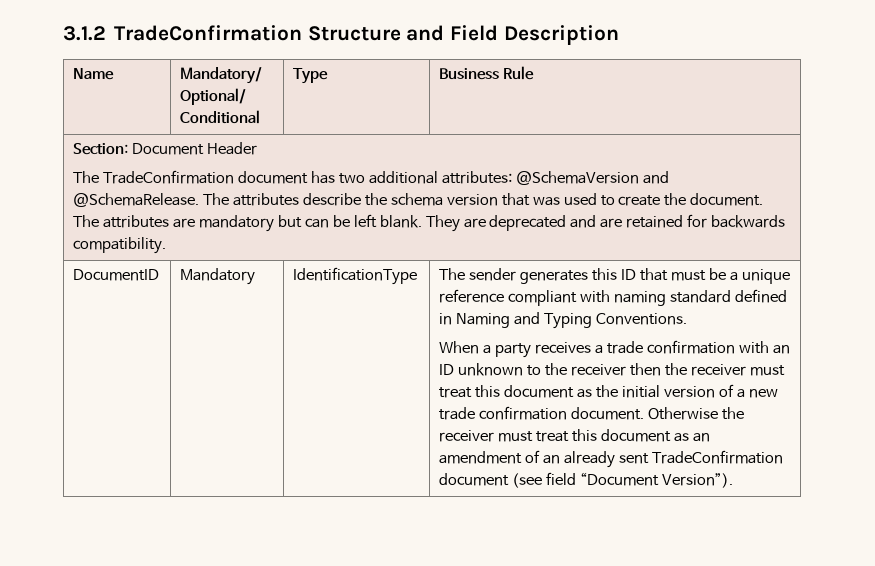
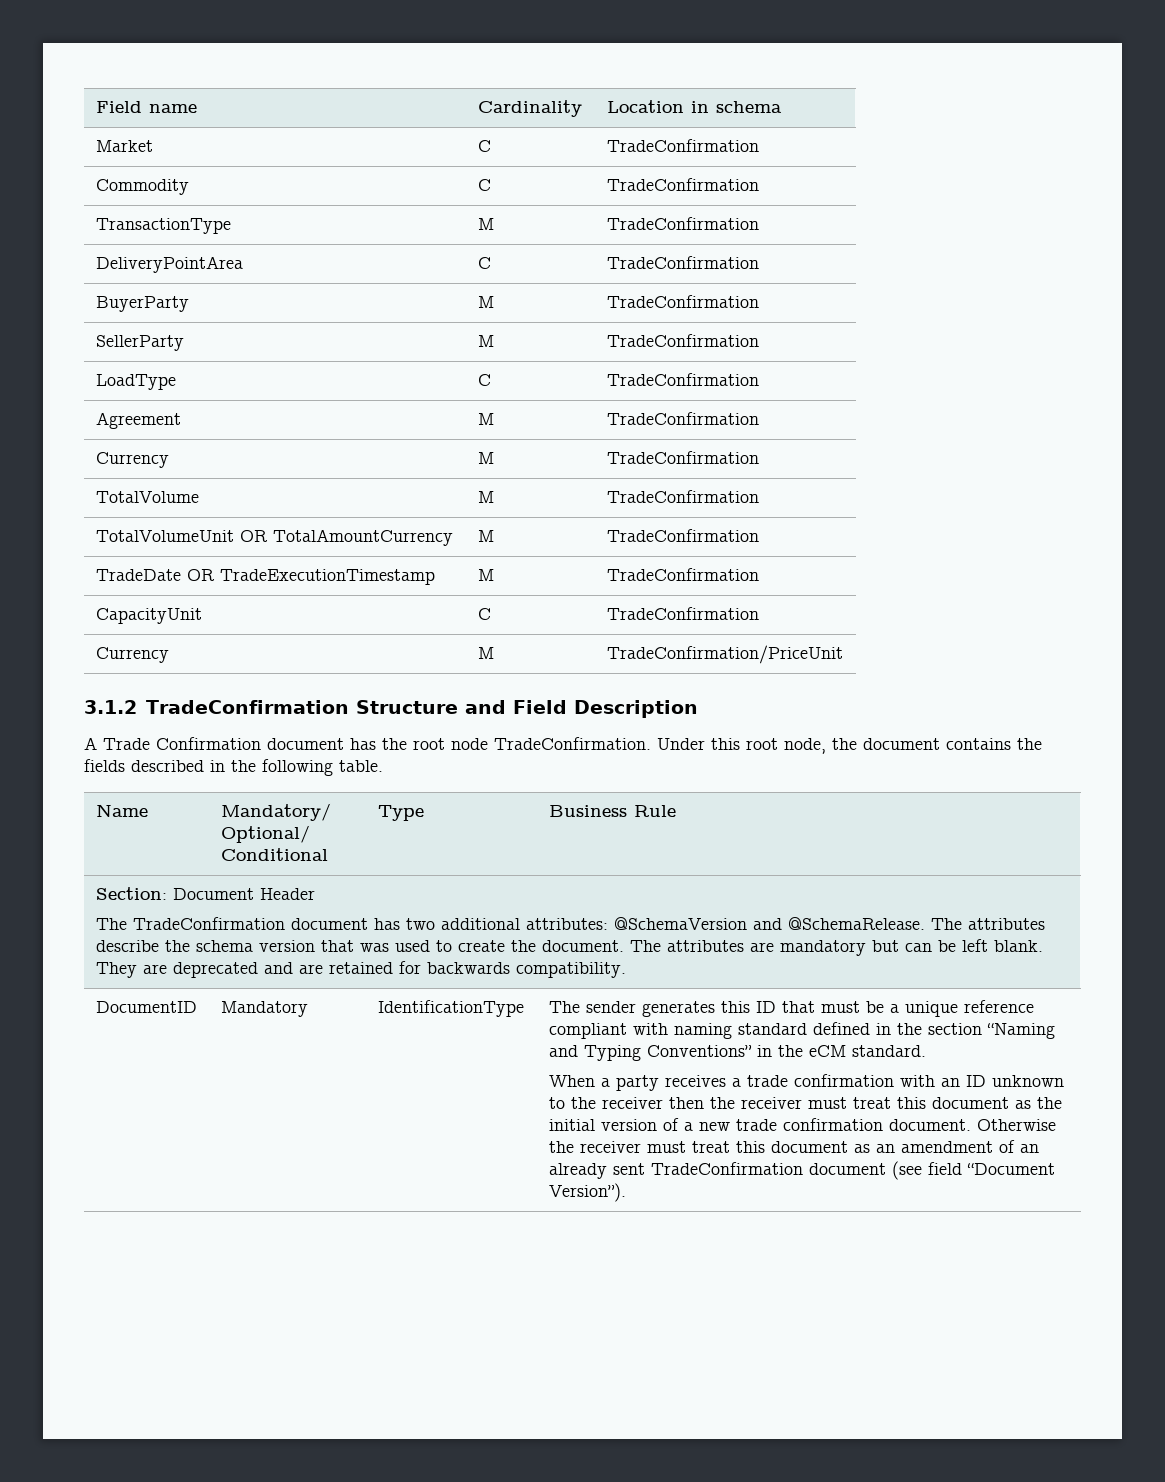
(63, 33) none -> [95,101,197,113] [477,100,582,117] [606,100,782,113] [95,140,153,152] [477,140,491,152] [606,139,759,152] [95,179,189,195] [477,179,491,191] [606,178,759,191] [95,218,231,234] [477,218,494,230] [606,217,759,230] [95,256,243,273] [477,257,491,269] [606,256,759,269] [95,296,189,312] [477,296,494,308] [606,295,759,308] [95,335,184,351] [477,335,494,347] [606,334,759,347] [95,374,176,390] [477,374,491,386] [606,373,759,386] [95,412,181,429] [477,413,494,425] [606,412,759,425] [95,452,169,468] [477,452,494,464] [606,451,759,464] [95,491,199,503] [477,491,494,503] [606,490,759,503] [95,529,453,546] [477,530,494,542] [606,529,759,542] [95,569,435,585] [477,569,494,581] [606,568,759,581] [95,608,202,624] [477,608,491,620] [606,607,759,620] [95,647,169,663] [477,647,494,659] [606,645,843,664] Field name | Cardinality | Location in schema // Market | C | TradeConfirmation // Commodity | C | TradeConfirmation // TransactionType | M | TradeConfirmation // DeliveryPointArea | C | TradeConfirmation // BuyerParty | M | TradeConfirmation // SellerParty | M | TradeConfirmation // LoadType | C | TradeConfirmation // Agreement | M | TradeConfirmation // Currency | M | TradeConfirmation // TotalVolume | M | TradeConfirmation // TotalVolumeUnit OR TotalAmountCurrency | M | TradeConfirmation // TradeDate OR TradeExecutionTimestamp | M | TradeConfirmation // CapacityUnit | C | TradeConfirmation // Currency | M | TradeConfirmation/PriceUnit //
(619, 35) none -> [84,737,1042,754] [84,759,383,776] // A Trade Confirmation document has the root node TradeConfirmation. Under this root node, the document contains the fields described in the following table.
[456,312,688,329] Naming and Typing Conventions. -> [896,1023,1055,1039] [548,1045,926,1061] the section “Naming and Typing Conventions” in the eCM standard.

